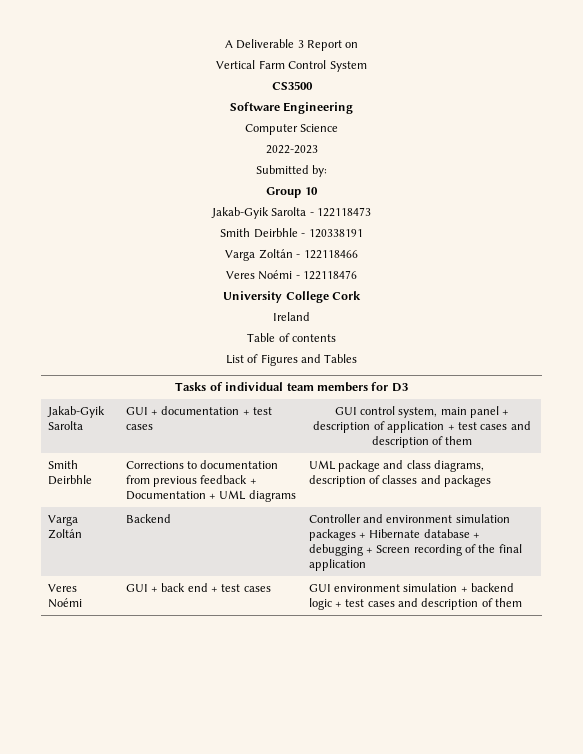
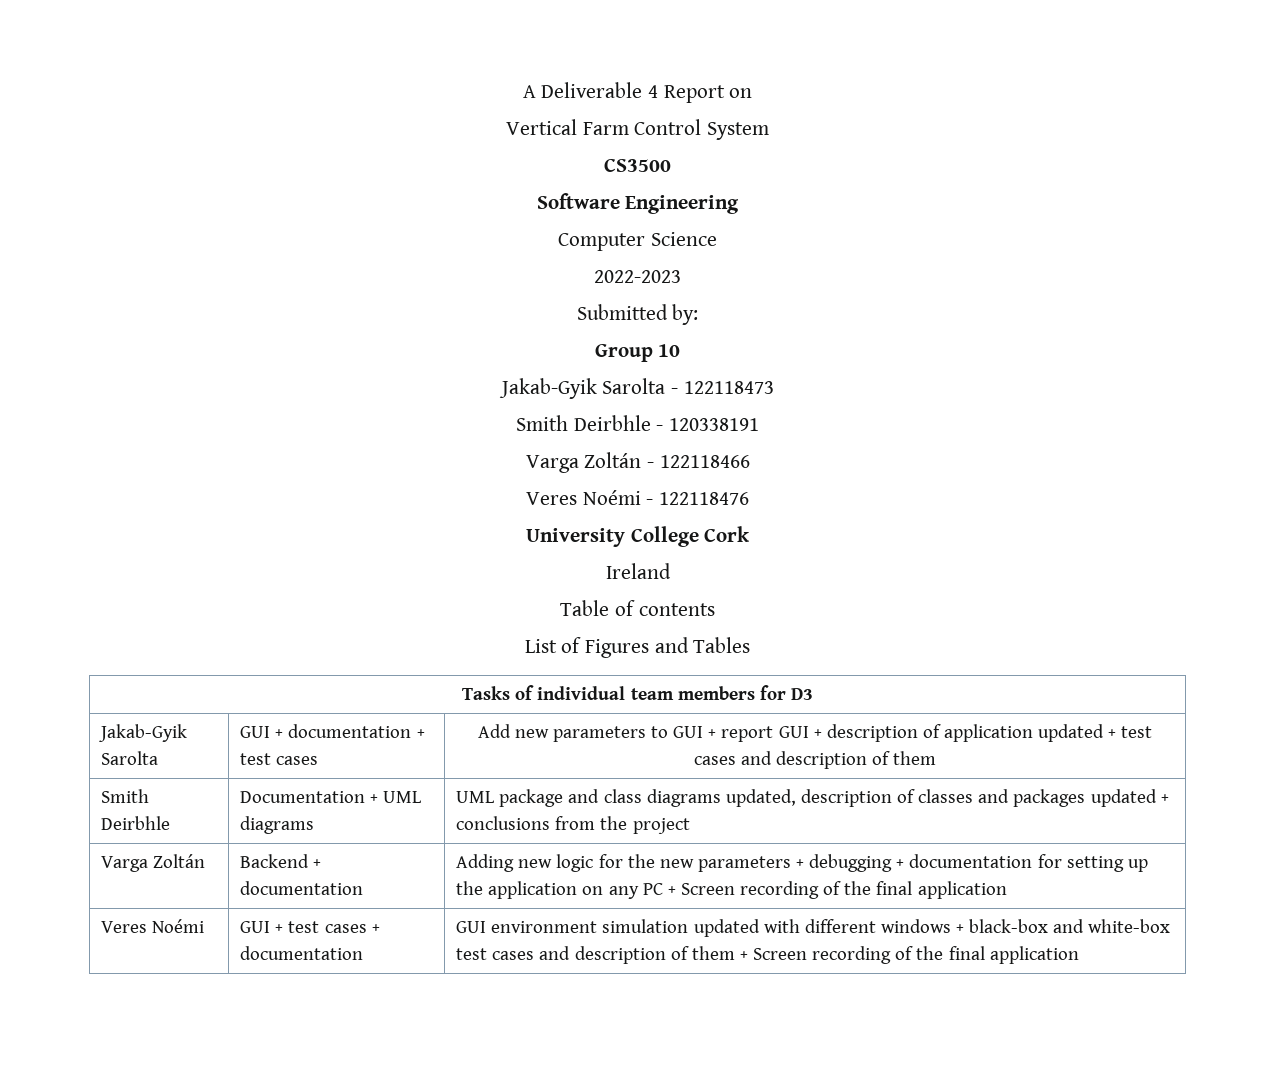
[297,40,304,48] 3 -> [647,85,658,98] 4
[334,406,500,418] GUI control system, main panel -> [477,724,809,742] Add new parameters to GUI + report GUI
(445, 427) none -> [1038,724,1105,742] updated
[125,460,279,469] [125,475,257,487] Corrections to documentation from previous feedback + -> (171, 823) none
[434,460,485,472] diagrams, -> [646,789,796,807] diagrams updated,
[47,515,78,526] [47,529,82,539] [125,514,171,523] [308,514,510,523] [308,529,481,541] [308,544,363,556] // Varga Zoltán | Backend | Controller and environment simulation packages + Hibernate database + debugging -> [1090,789,1169,807] [456,816,690,834] [101,854,206,872] [240,854,322,868] [240,881,364,895] [456,854,1148,872] [456,881,663,899] updated + conclusions from the project // Varga Zoltán | Backend + documentation | Adding new logic for the new parameters + debugging + documentation for setting up the application on any PC
[161,583,271,592] back end + test cases -> [288,921,380,933] [240,946,364,960] test cases + documentation
[460,583,515,592] [308,598,523,610] + backend logic + test cases and description of them -> [693,919,1171,937] [456,946,1079,964] updated with different windows + black-box and white-box test cases and description of them + Screen recording of the final application

